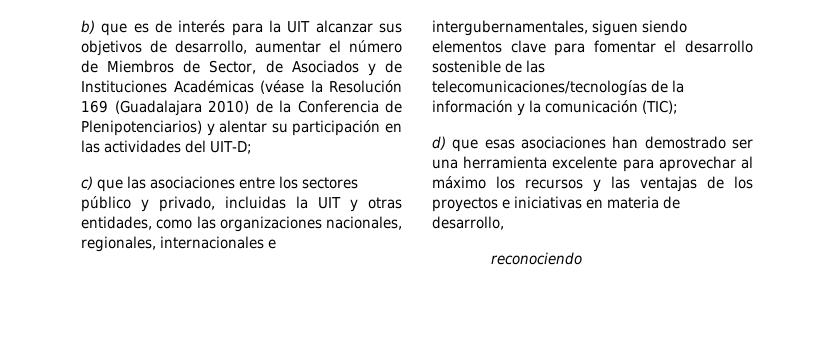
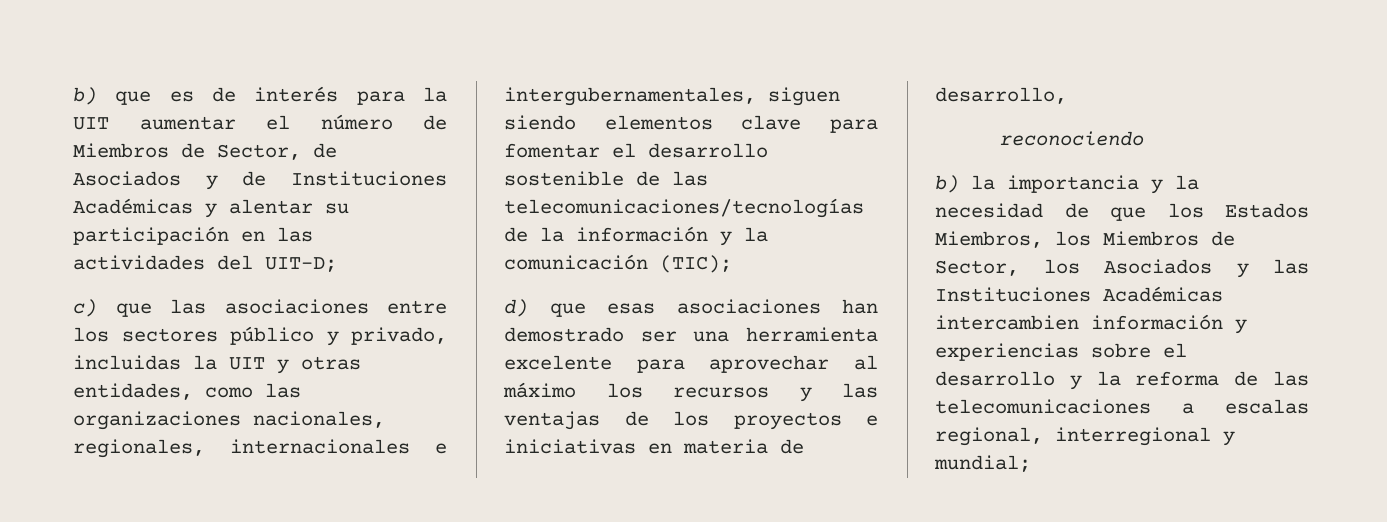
[315,20,403,33] [81,40,247,56] alcanzar sus objetivos de desarrollo, -> (109, 123) none
[260,80,402,94] [81,100,402,116] [81,120,202,136] (véase la Resolución 169 (Guadalajara 2010) de la Conferencia de Plenipotenciarios) -> (193, 206) none
(582, 258) none -> [935,175,1199,194] [935,203,1309,221] [935,231,1235,248] [935,259,1309,278] [935,286,1223,302] [935,314,1247,334] [935,343,1187,361] [935,371,1309,390] [935,399,1309,414] [935,427,1235,446] [934,455,1031,472] // b) la importancia y la necesidad de que los Estados Miembros, los Miembros de Sector, los Asociados y las Instituciones Académicas intercambien información y experiencias sobre el desarrollo y la reforma de las telecomunicaciones a escalas regional, interregional y mundial;

